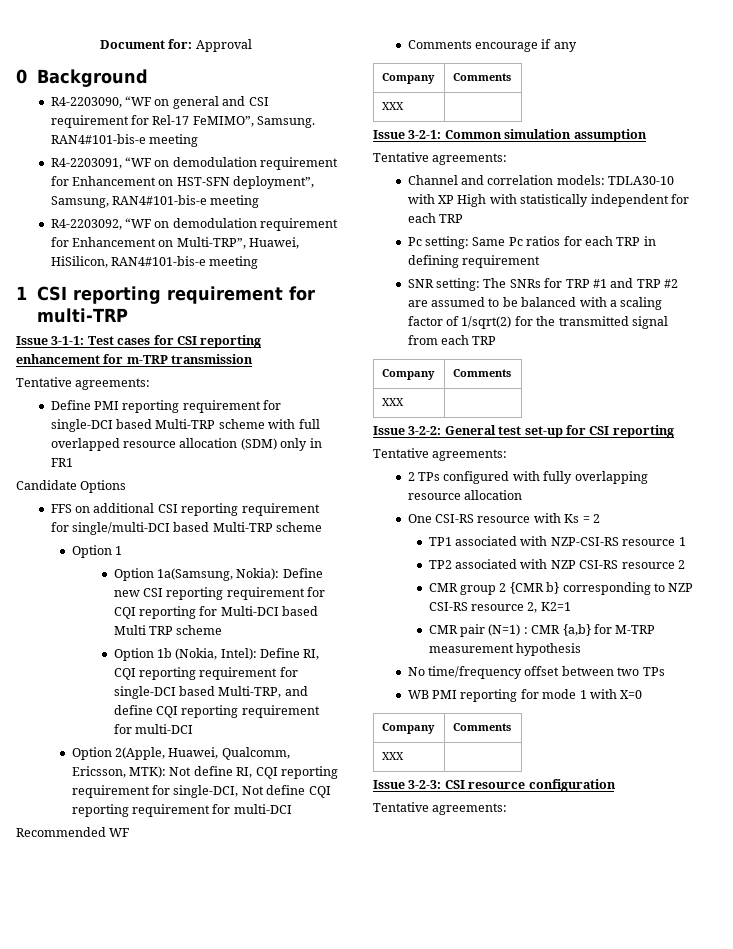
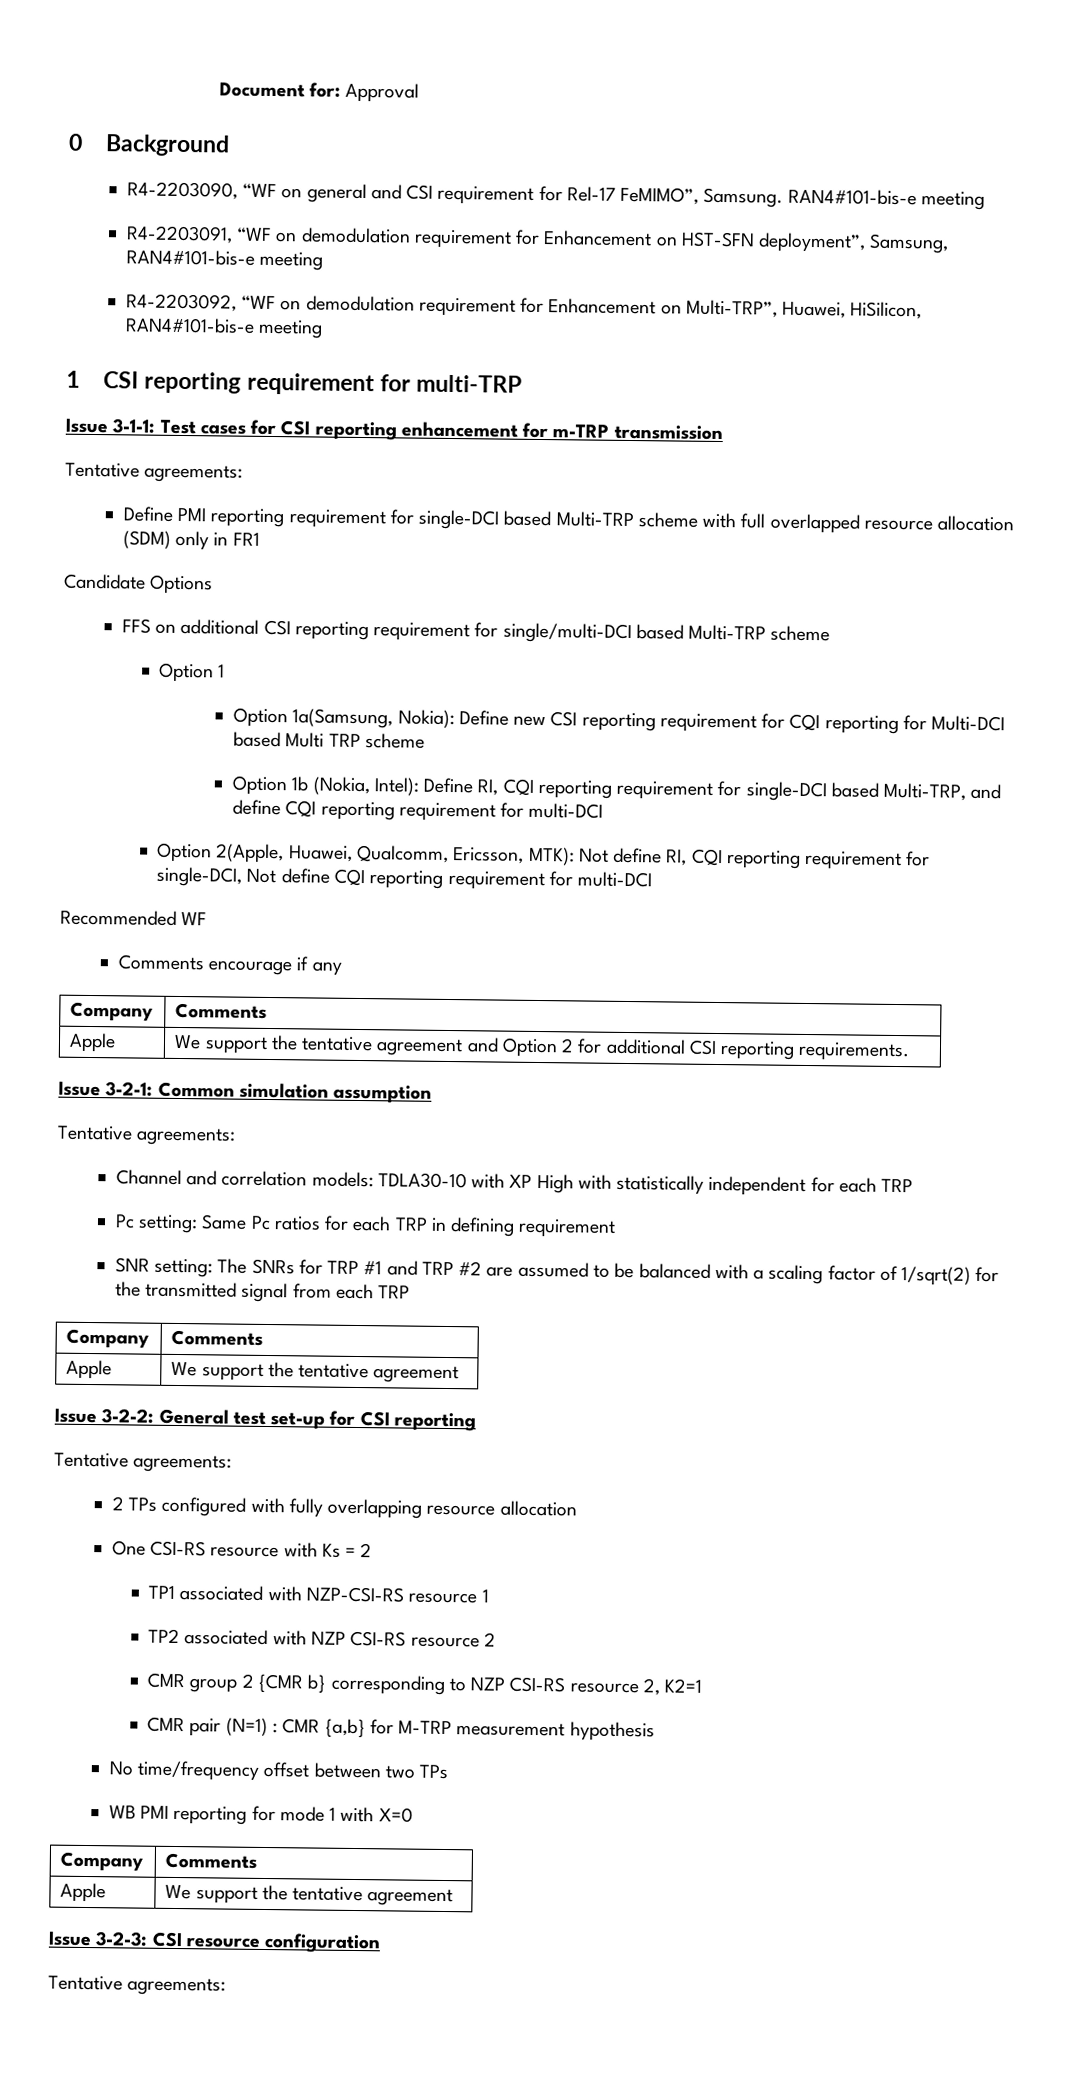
[382,102,405,110] XXX | -> [69,1032,117,1053] [174,1034,911,1062] Apple | We support the tentative agreement and Option 2 for additional CSI reporting requirements.
[382,398,405,406] XXX | -> [66,1359,113,1380] [171,1361,460,1384] Apple | We support the tentative agreement
[382,752,405,760] XXX | -> [60,1882,107,1903] [165,1884,454,1907] Apple | We support the tentative agreement

